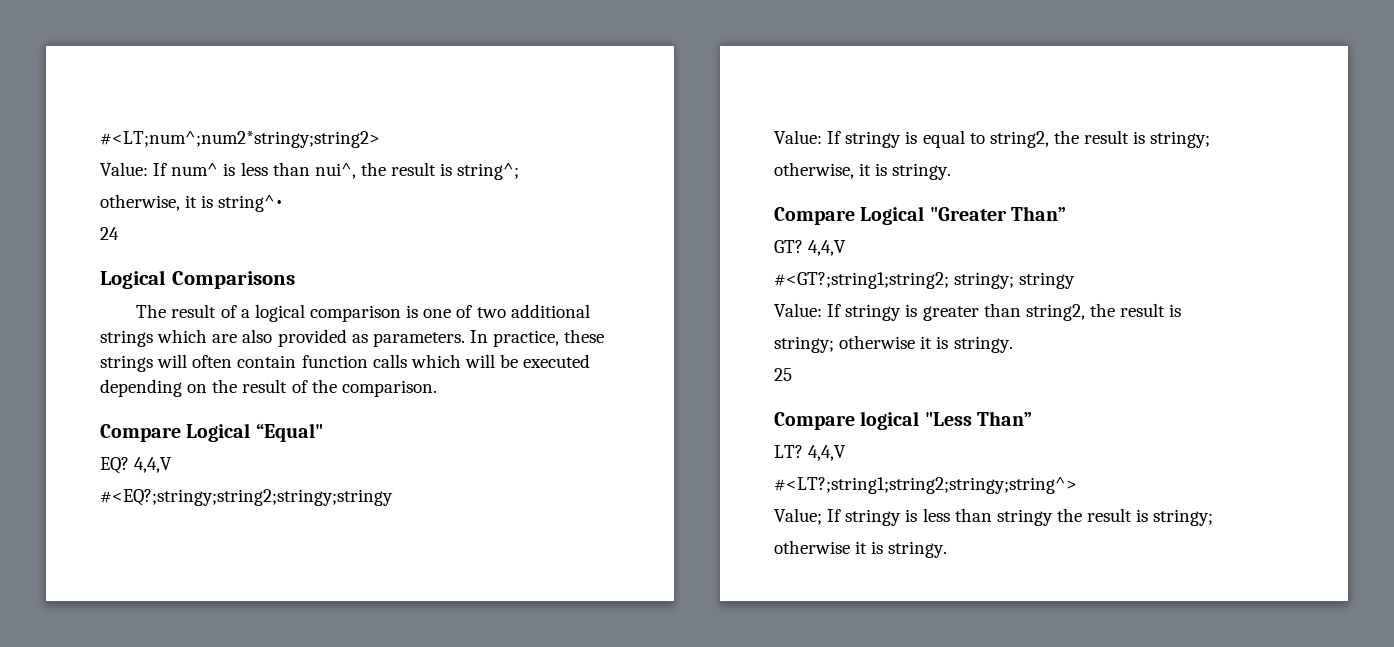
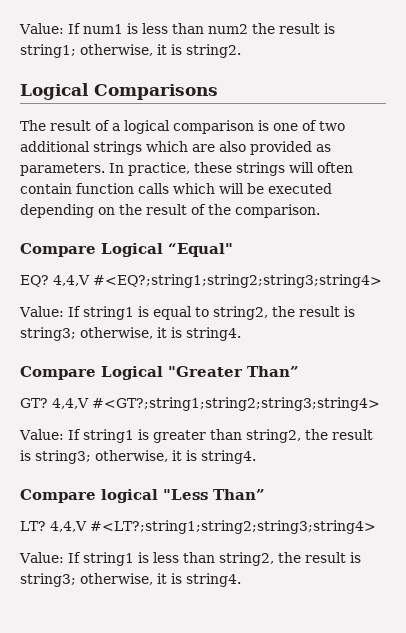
[100,131,380,148] [100,162,520,180] [100,194,284,212] [100,227,119,240] #<LT;num^;num2*stringy;string2> // Value: If num^ is less than nui^, the result is string^; // otherwise, it is string^• // 24 -> [19,23,335,34] [20,44,241,58] Value: If num1 is less than num2 the result is string1; otherwise, it is string2.
[100,489,393,506] [774,130,902,148] // #<EQ?;stringy;string2;stringy;stringy // Value: If stringy -> [93,274,382,288] [19,306,134,320] #<EQ?;string1;string2;string3;string4> // Value: If string1
[1150,131,1211,148] [774,162,952,180] stringy; // otherwise, it is stringy. -> [20,327,241,341] string3; otherwise, it is string4.
[774,272,1076,289] [774,303,902,321] // #<GT?;string1;string2; stringy; stringy // Value: If stringy -> [92,397,380,411] [19,429,134,443] #<GT?;string1;string2;string3;string4> // Value: If string1
[774,335,1013,353] [774,368,792,381] // stringy; otherwise it is stringy. // 25 -> [35,450,256,464] string3; otherwise, it is string4.
[774,477,1077,494] [774,508,1214,526] [774,540,948,558] // #<LT?;string1;string2;stringy;string^> // Value; If stringy is less than stringy the result is stringy; // otherwise it is stringy. -> [89,520,376,534] [19,552,361,566] [20,573,241,587] #<LT?;string1;string2;string3;string4> // Value: If string1 is less than string2, the result is string3; otherwise, it is string4.

